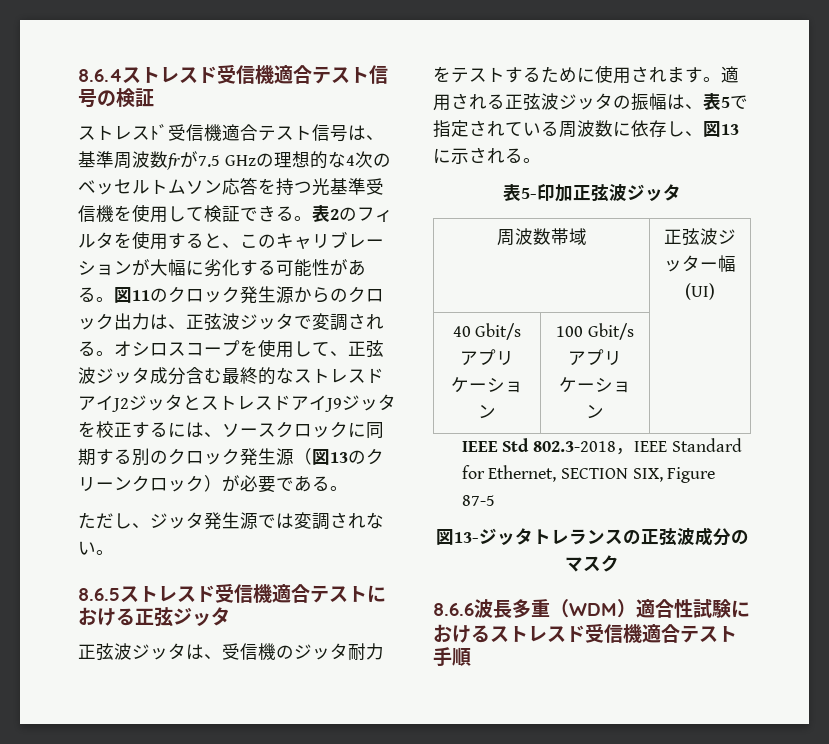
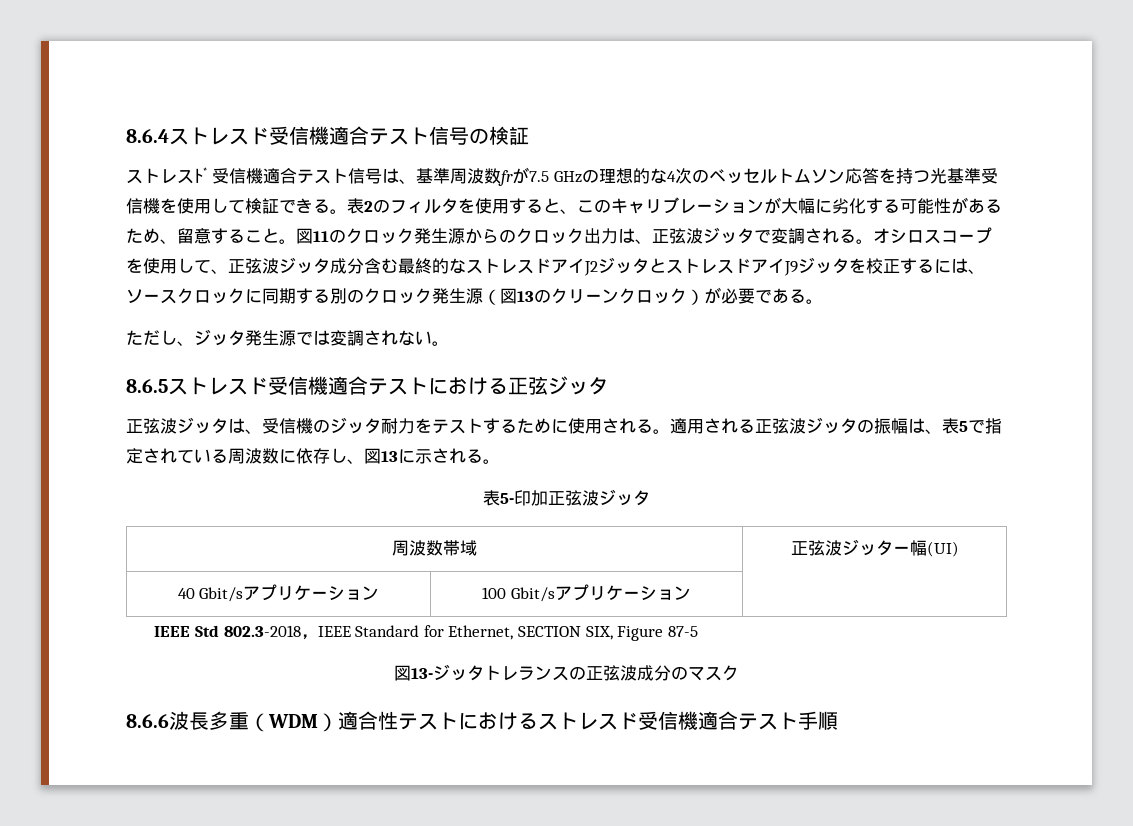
(96, 294) none -> [126,228,279,244] ため、留意すること
[667,67,703,83] ます -> [636,419,653,433] る
[693,599,731,618] 試験 -> [398,712,458,730] テスト

